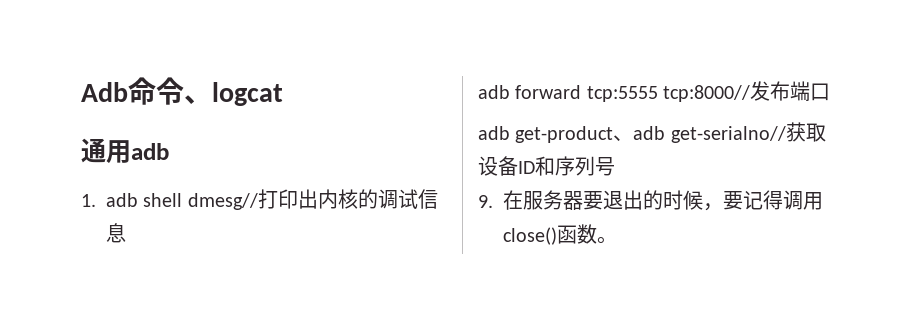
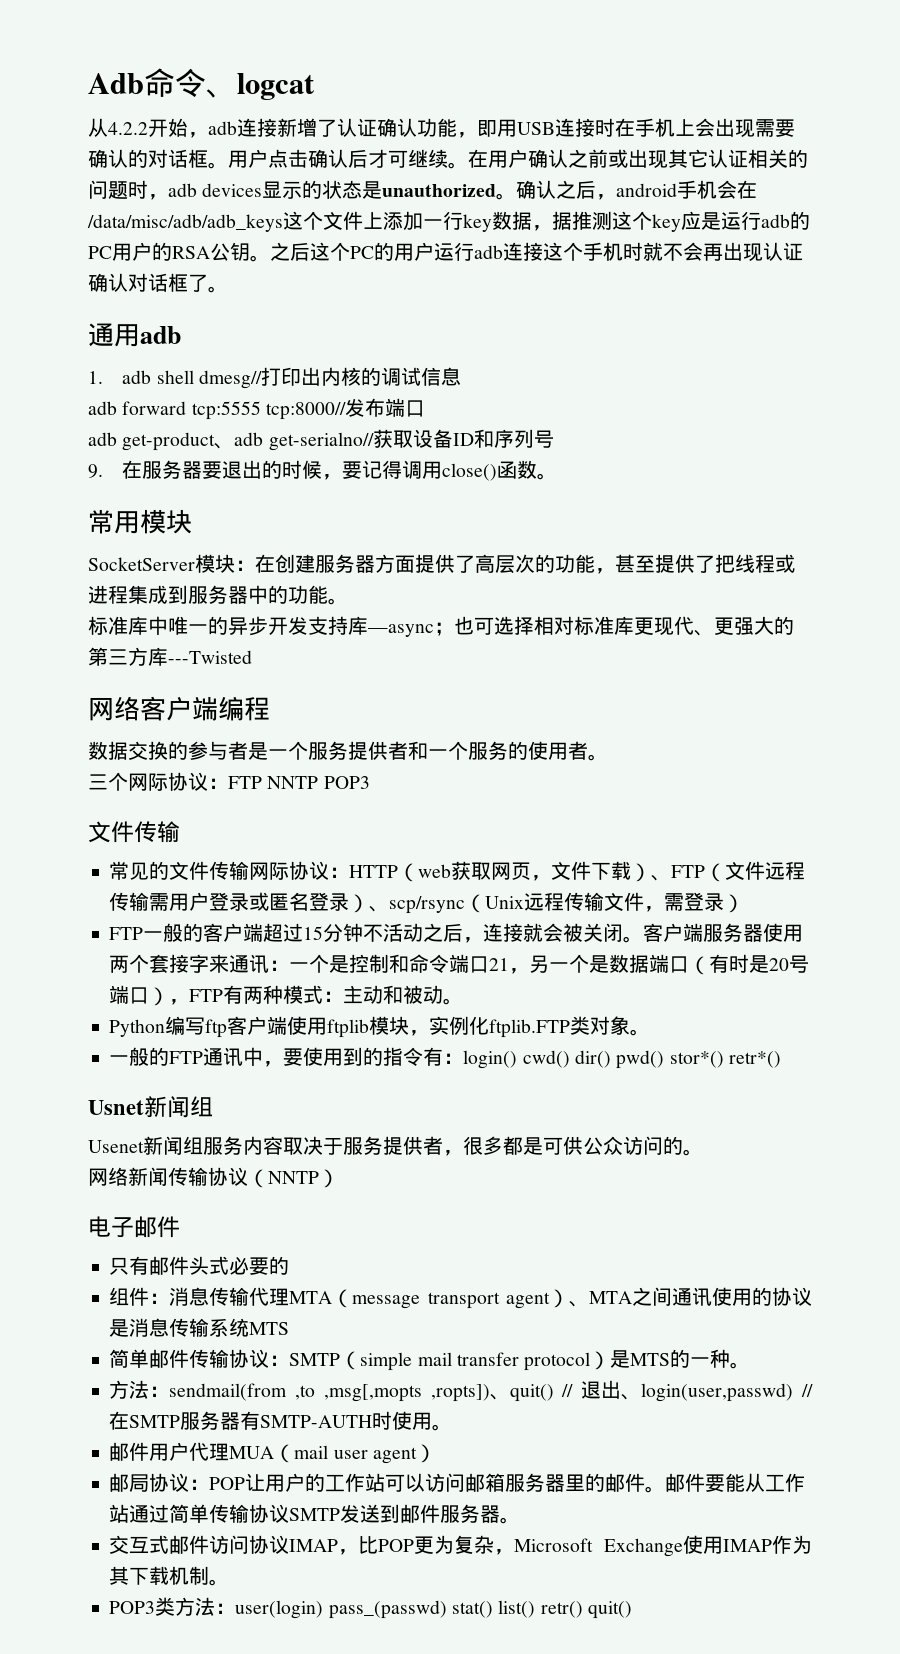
(283, 94) none -> [88,118,795,138] [88,149,808,169] [88,180,758,200] [87,211,810,232] [88,242,803,262] [88,273,228,293] // 从4.2.2开始，adb连接新增了认证确认功能，即用USB连接时在手机上会出现需要确认的对话框。用户点击确认后才可继续。在用户确认之前或出现其它认证相关的问题时，adb devices显示的状态是unauthorized。确认之后，android手机会在/data/misc/adb/adb_keys这个文件上添加一行key数据，据推测这个key应是运行adb的PC用户的RSA公钥。之后这个PC的用户运行adb连接这个手机时就不会再出现认证确认对话框了。
(617, 240) none -> [88,509,192,534] [88,554,795,574] [88,585,348,605] [88,616,794,637] [88,647,252,666] [88,696,270,721] [88,741,608,761] [88,772,370,791] [88,821,180,843] [109,861,806,882] [109,892,745,914] [109,923,804,943] [109,954,810,975] [109,985,464,1006] [109,1016,651,1038] [109,1047,781,1069] [88,1096,213,1118] [88,1136,703,1156] [88,1167,339,1188] [88,1216,180,1238] [109,1256,290,1275] [109,1287,812,1309] [109,1318,290,1337] [109,1349,751,1371] [109,1380,813,1402] [109,1411,453,1431] [109,1442,436,1464] [109,1473,806,1493] [109,1504,521,1524] [109,1535,812,1557] [109,1566,230,1586] [109,1597,632,1619] // 常用模块 // SocketServer模块：在创建服务器方面提供了高层次的功能，甚至提供了把线程或进程集成到服务器中的功能。 // 标准库中唯一的异步开发支持库—async；也可选择相对标准库更现代、更强大的第三方库---Twisted // 网络客户端编程 // 数据交换的参与者是一个服务提供者和一个服务的使用者。 // 三个网际协议：FTP NNTP POP3 // 文件传输 // 常见的文件传输网际协议：HTTP（web获取网页，文件下载）、FTP（文件远程传输需用户登录或匿名登录）、scp/rsync（Unix远程传输文件，需登录） // FTP一般的客户端超过15分钟不活动之后，连接就会被关闭。客户端服务器使用两个套接字来通讯：一个是控制和命令端口21，另一个是数据端口（有时是20号端口），FTP有两种模式：主动和被动。 // Python编写ftp客户端使用ftplib模块，实例化ftplib.FTP类对象。 // 一般的FTP通讯中，要使用到的指令有：login() cwd() dir() pwd() stor*() retr*() // Usnet新闻组 // Usenet新闻组服务内容取决于服务提供者，很多都是可供公众访问的。 // 网络新闻传输协议（NNTP） // 电子邮件 // 只有邮件头式必要的 // 组件：消息传输代理MTA（message transport agent）、MTA之间通讯使用的协议是消息传输系统MTS // 简单邮件传输协议：SMTP（simple mail transfer protocol）是MTS的一种。 // 方法：sendmail(from ,to ,msg[,mopts ,ropts])、quit() // 退出、login(user,passwd) // 在SMTP服务器有SMTP-AUTH时使用。 // 邮件用户代理MUA（mail user agent） // 邮局协议：POP让用户的工作站可以访问邮箱服务器里的邮件。邮件要能从工作站通过简单传输协议SMTP发送到邮件服务器。 // 交互式邮件访问协议IMAP，比POP更为复杂，Microsoft Exchange使用IMAP作为其下载机制。 // POP3类方法：user(login) pass_(passwd) stat() list() retr() quit()

